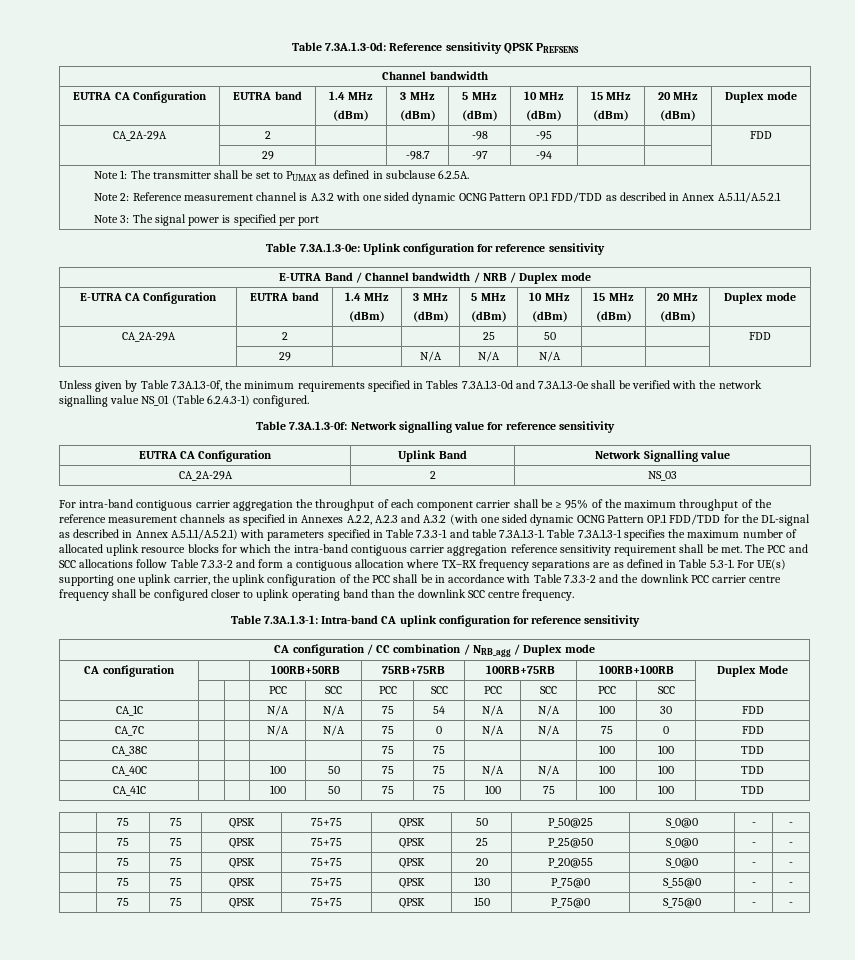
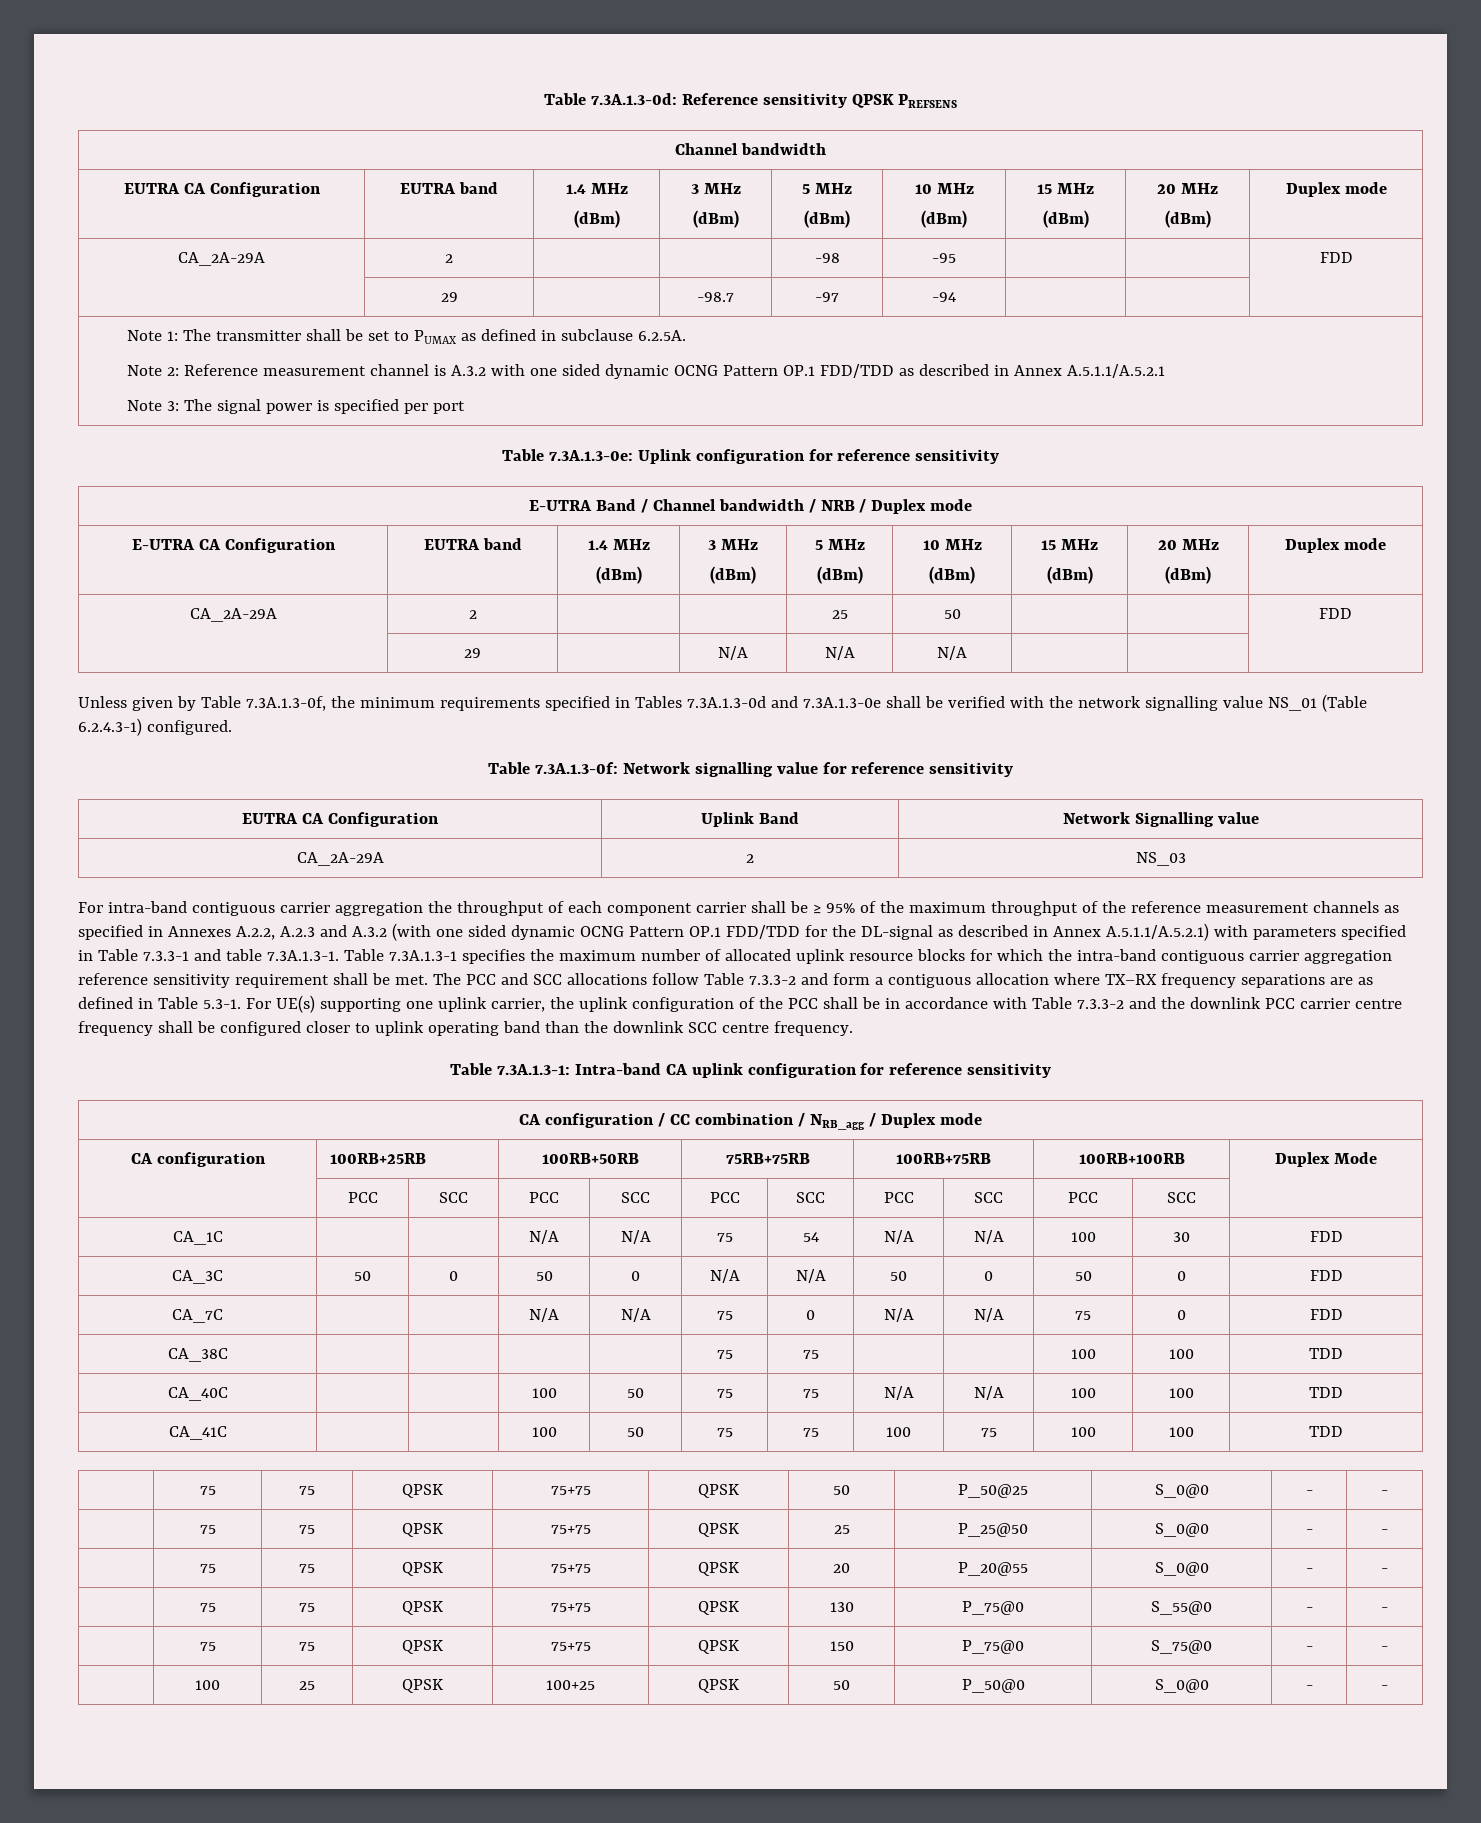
(175, 671) none -> [330,1153,427,1164] 100RB+25RB
(788, 669) | -> [347,1192,378,1203] [439,1192,468,1203] PCC | SCC
(764, 710) none -> [172,1270,223,1284] [354,1271,371,1281] [449,1271,458,1281] [535,1271,553,1281] [631,1271,640,1281] [709,1269,740,1283] [795,1269,826,1283] [890,1271,907,1281] [984,1271,993,1281] [1074,1271,1092,1281] [1176,1271,1186,1281] [1309,1270,1343,1281] // CA_3C | 50 | 0 | 50 | 0 | N/A | N/A | 50 | 0 | 50 | 0 | FDD
(793, 904) none -> [195,1680,220,1690] [299,1681,315,1690] [402,1679,443,1693] [546,1680,595,1690] [698,1679,739,1693] [833,1680,850,1690] [961,1679,1025,1693] [1154,1679,1209,1693] [1305,1685,1313,1690] [1381,1685,1388,1690] // | 100 | 25 | QPSK | 100+25 | QPSK | 50 | P_50@0 | S_0@0 | - | -

